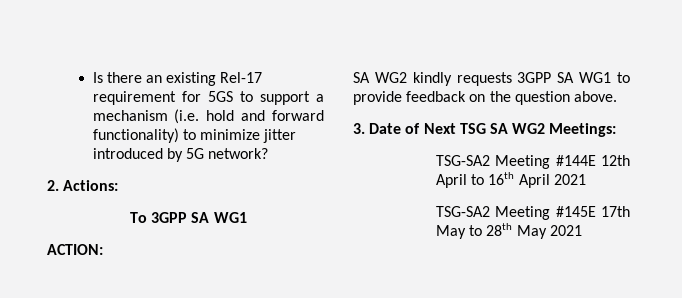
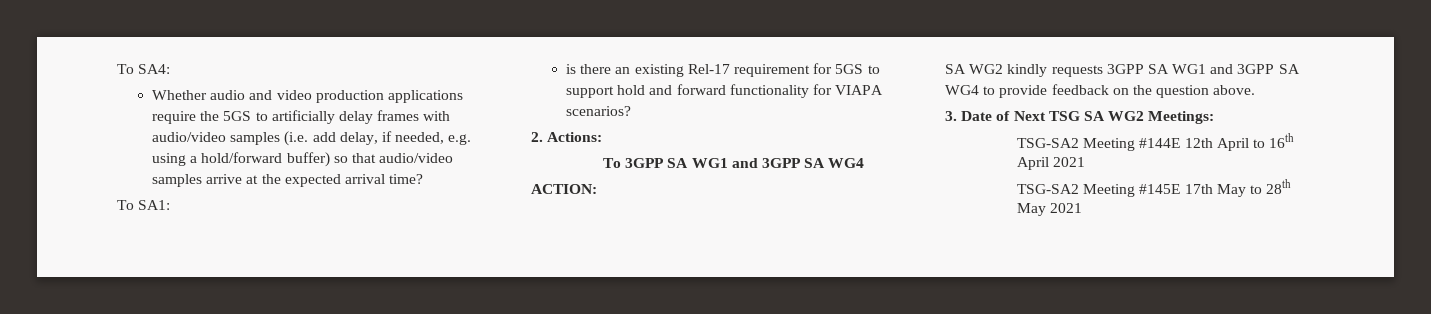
[92,72,103,83] Is -> [117,64,171,74] [152,90,463,103] [152,110,451,124] [152,131,472,146] [152,152,454,167] [152,174,424,187] [117,200,171,210] [566,64,577,74] To SA4: // Whether audio and video production applications require the 5GS to artificially delay frames with audio/video samples (i.e. add delay, if needed, e.g. using a hold/forward buffer) so that audio/video samples arrive at the expected arrival time? // To SA1: // is
[316,94,325,102] [92,109,324,124] [92,128,297,143] [92,148,269,162] a mechanism (i.e. hold and forward functionality) to minimize jitter introduced by 5G network? -> [617,84,884,98] [566,106,632,116] hold and forward functionality for VIAPA scenarios?
(247, 217) none -> [731,158,865,168] and 3GPP SA WG4
(612, 77) none -> [1210,64,1300,74] [945,85,979,95] and 3GPP SA WG4

